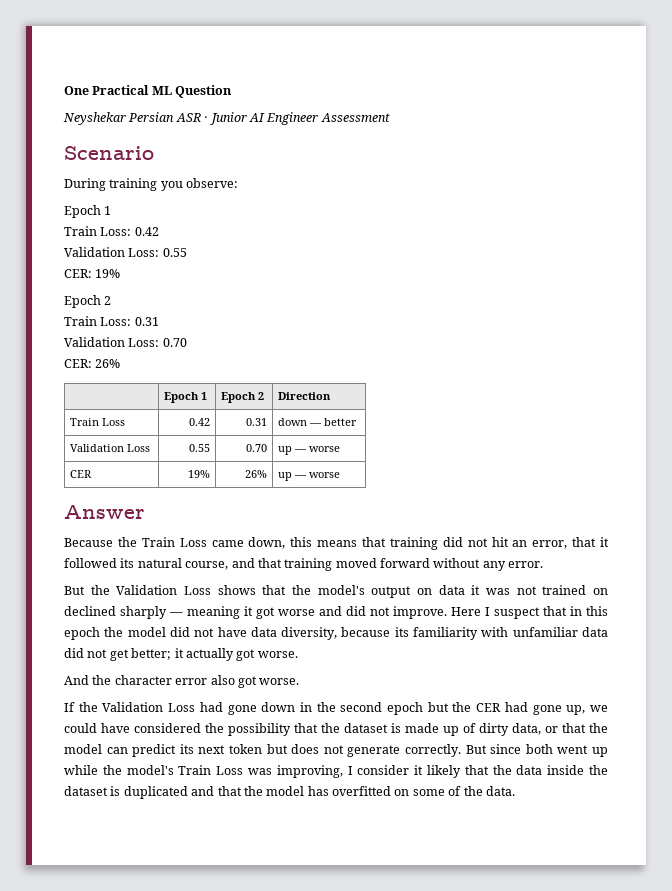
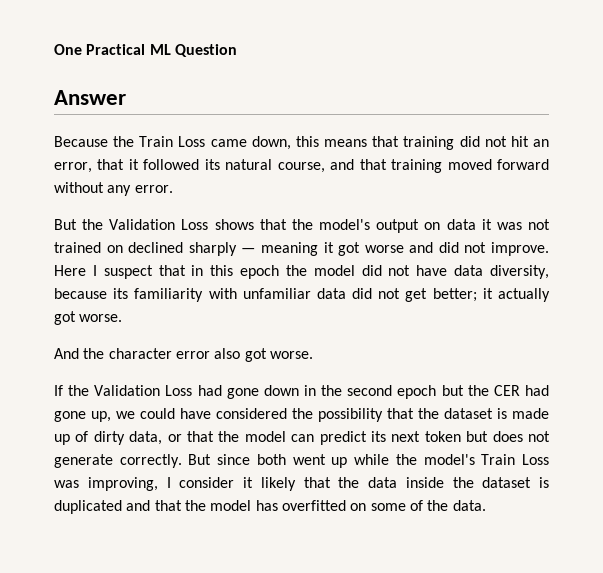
[63,112,390,125] [64,146,154,160] [64,178,239,191] [64,205,112,218] [64,226,159,236] [64,247,187,257] [64,269,121,278] [64,295,112,308] [64,316,159,326] [64,337,187,347] [64,359,121,368] [164,392,208,403] [221,392,265,403] [278,392,332,400] [70,418,126,426] [188,418,210,426] [245,418,267,426] [278,418,358,426] [70,444,151,452] [188,444,210,452] [245,444,267,452] [278,446,341,455] [70,470,93,478] [187,470,210,478] [244,470,267,478] [278,472,341,481] // Neyshekar Persian ASR · Junior AI Engineer Assessment // Scenario // During training you observe: // Epoch 1 // Train Loss: 0.42 // Validation Loss: 0.55 // CER: 19% // Epoch 2 // Train Loss: 0.31 // Validation Loss: 0.70 // CER: 26% // | Epoch 1 | Epoch 2 | Direction // Train Loss | 0.42 | 0.31 | down — better // Validation Loss | 0.55 | 0.70 | up — worse // CER | 19% | 26% | up — worse -> (237, 50) none

